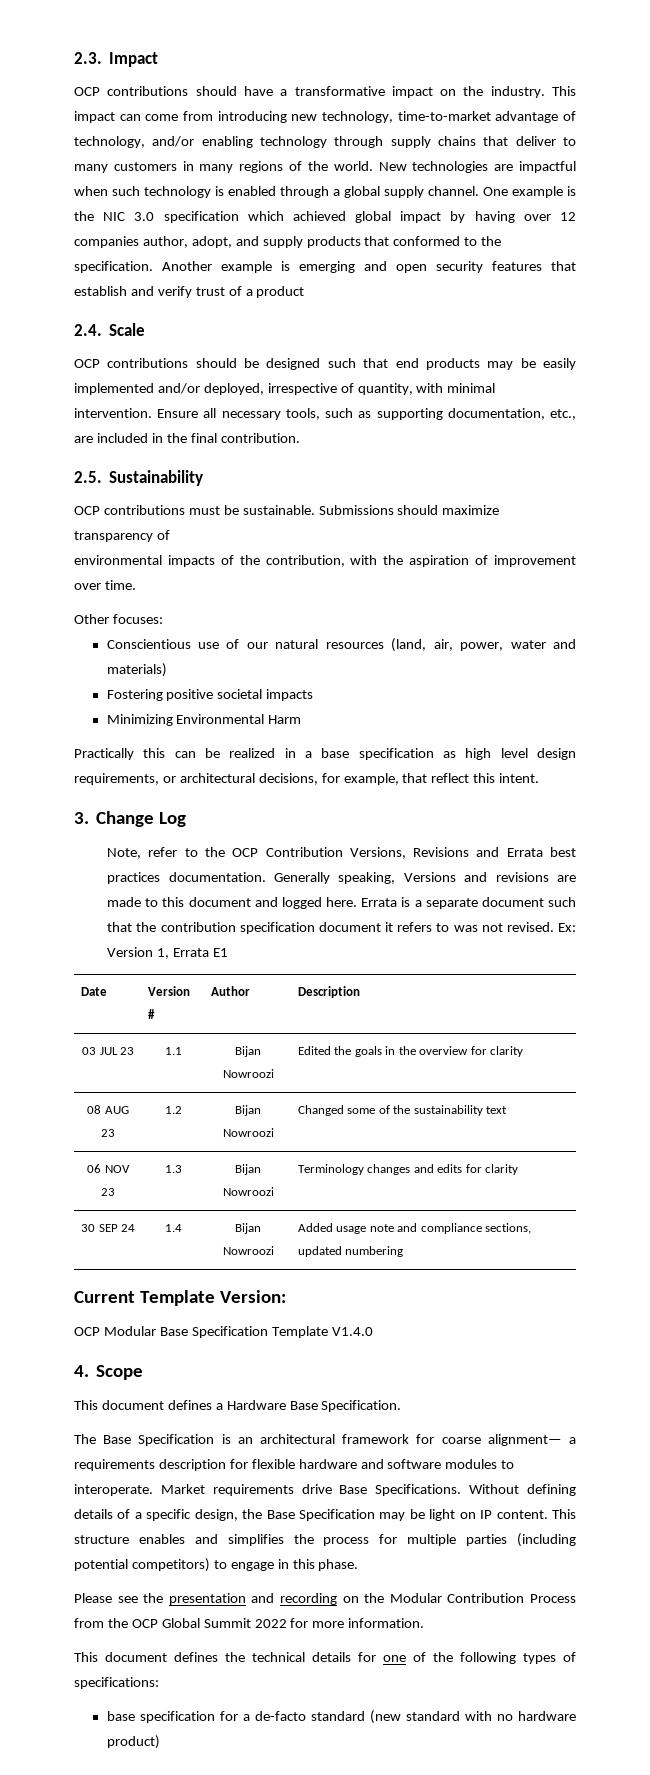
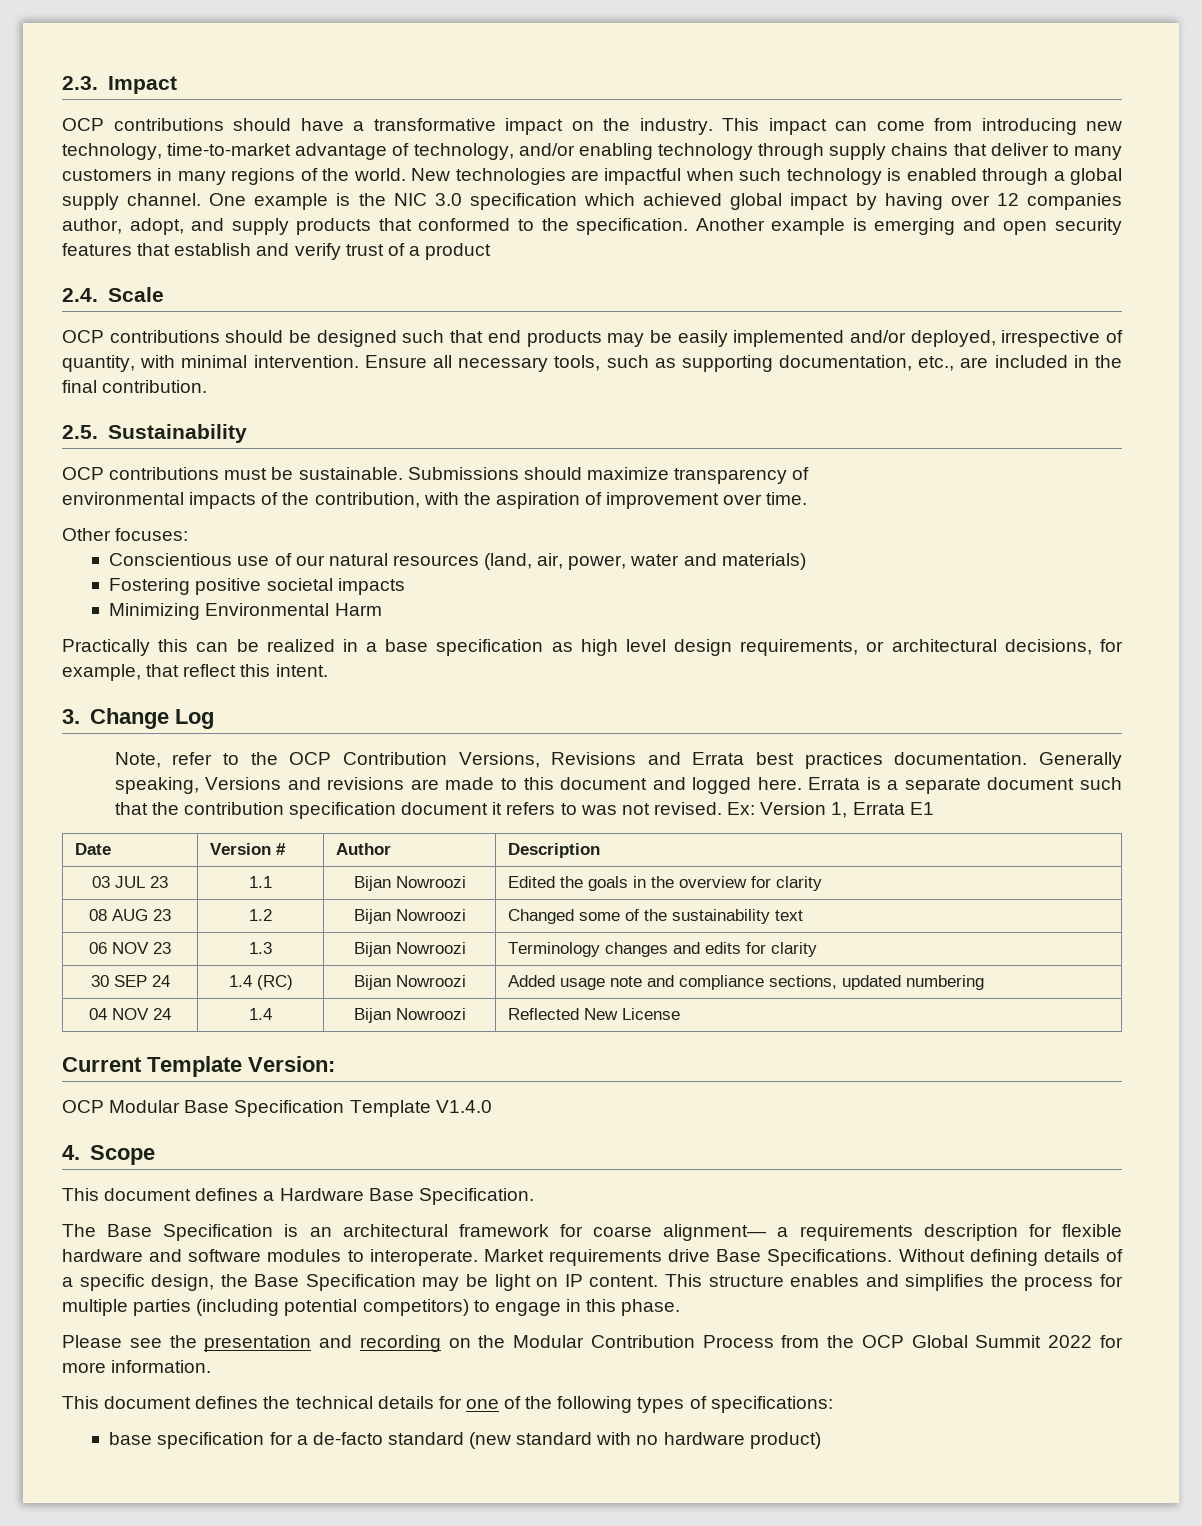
(182, 1228) none -> [256,975,293,990] (RC)
(404, 1251) none -> [89,1008,171,1020] [249,1008,272,1020] [353,1008,466,1023] [507,1008,680,1020] // 04 NOV 24 | 1.4 | Bijan Nowroozi | Reflected New License

